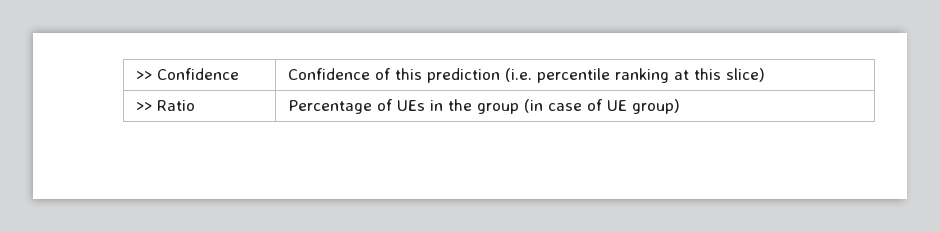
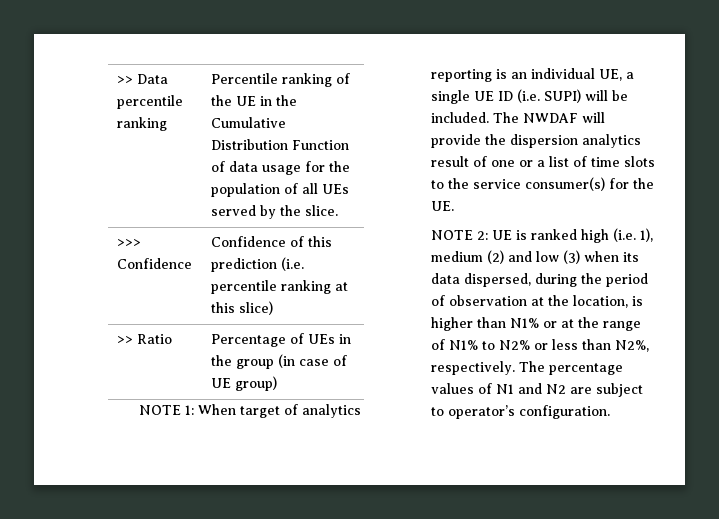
[136,71,153,80] >> -> [116,74,168,84] [116,95,183,109] [116,117,167,131] [210,73,350,87] [210,95,297,106] [210,117,286,128] [210,139,349,150] [210,161,350,175] [210,183,349,197] [210,205,338,219] [116,239,141,247] >> Data percentile ranking | Percentile ranking of the UE in the Cumulative Distribution Function of data usage for the population of all UEs served by the slice. // >>>
(681, 106) none -> [139,404,362,418] [431,68,635,82] [431,89,629,104] [431,112,606,123] [431,134,642,148] [431,156,656,167] [431,177,655,191] [431,201,455,211] [431,228,654,243] [431,250,640,264] [431,273,649,287] [431,295,644,308] [431,317,642,331] [431,339,650,352] [431,361,624,375] [431,383,644,397] [431,405,611,419] // NOTE 1: When target of analytics reporting is an individual UE, a single UE ID (i.e. SUPI) will be included. The NWDAF will provide the dispersion analytics result of one or a list of time slots to the service consumer(s) for the UE. // NOTE 2: UE is ranked high (i.e. 1), medium (2) and low (3) when its data dispersed, during the period of observation at the location, is higher than N1% or at the range of N1% to N2% or less than N2%, respectively. The percentage values of N1 and N2 are subject to operator’s configuration.

